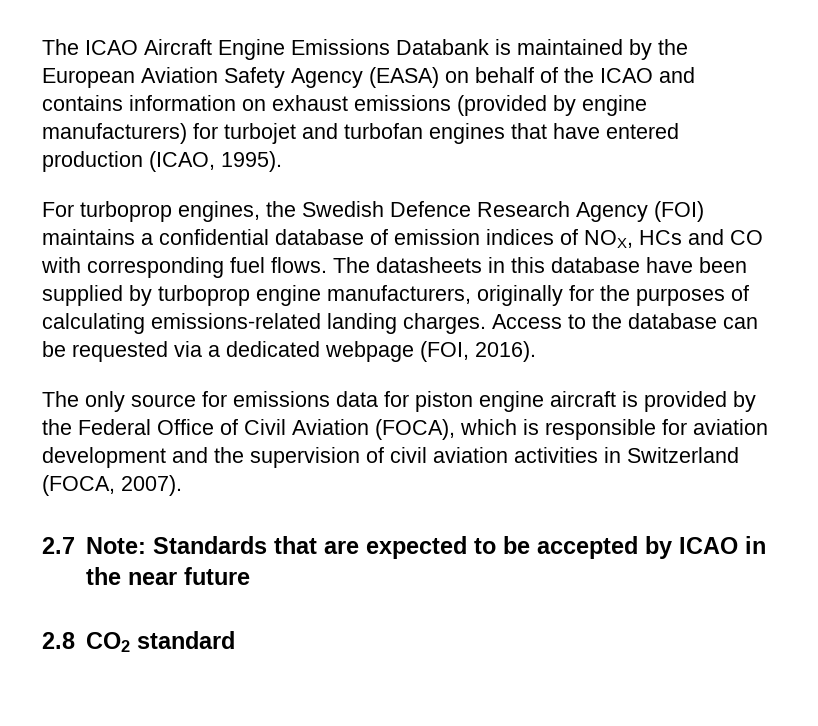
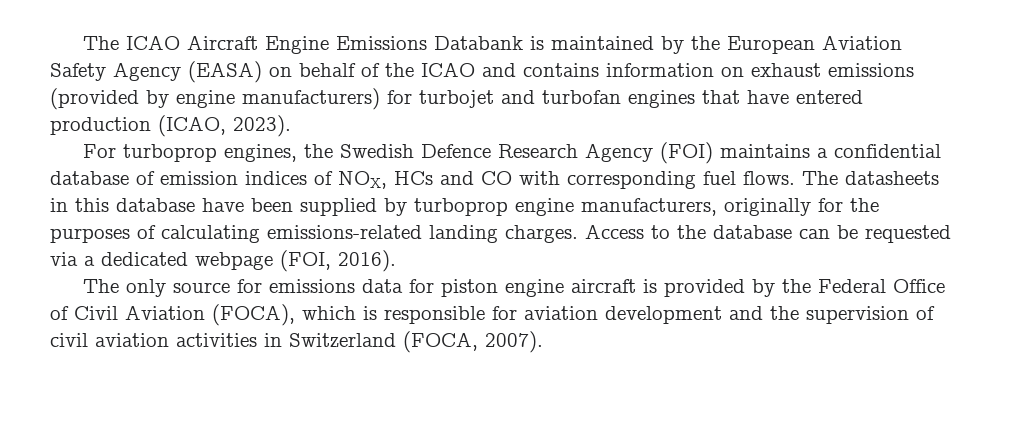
[221,151,282,172] 1995). -> [233,115,291,137] 2023).
[42,536,766,559] [85,567,250,585] [42,631,235,652] // 2.7 Note: Standards that are expected to be accepted by ICAO in the near future // 2.8 CO2 standard -> (543, 342) none

